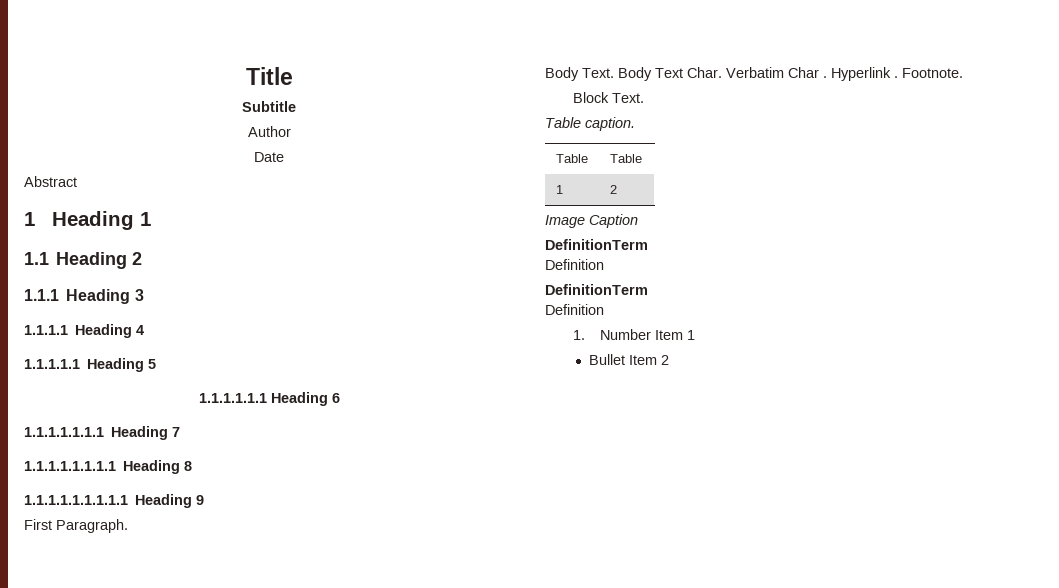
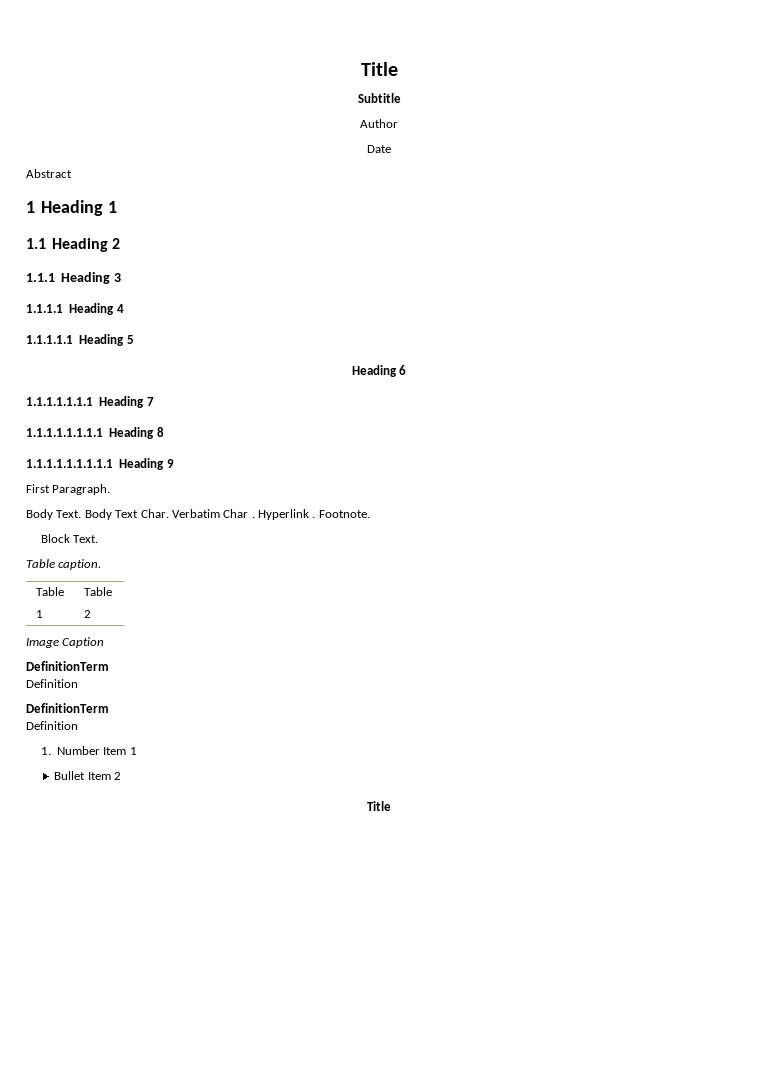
[198,393,267,403] 1.1.1.1.1.1 -> (134, 339) none
(669, 360) none -> [367,801,391,811] // Title

